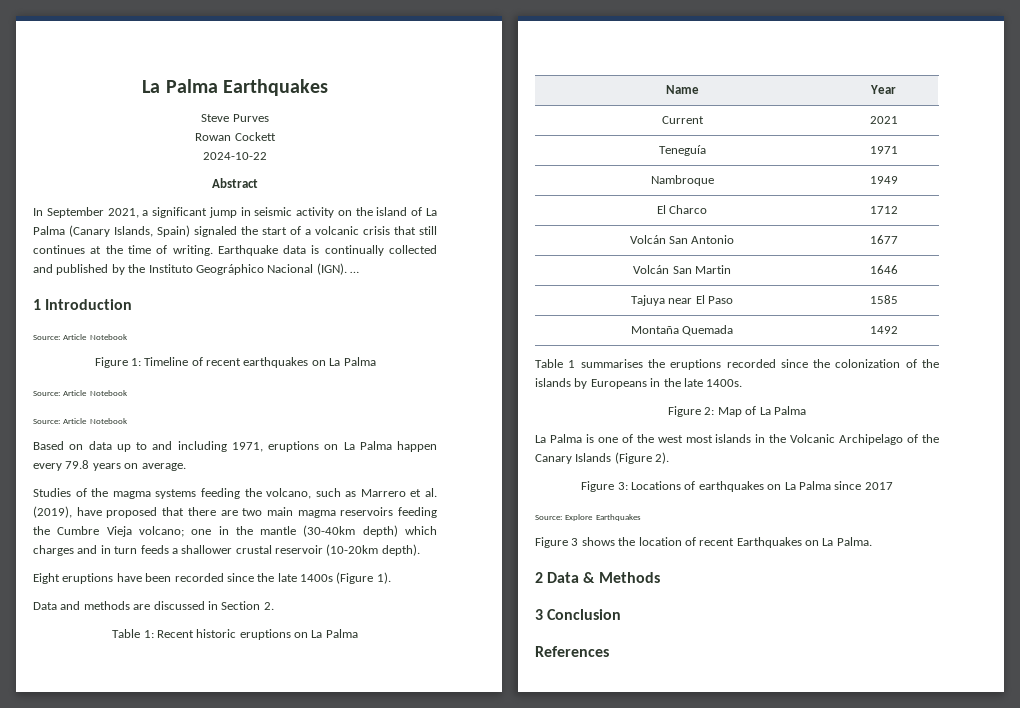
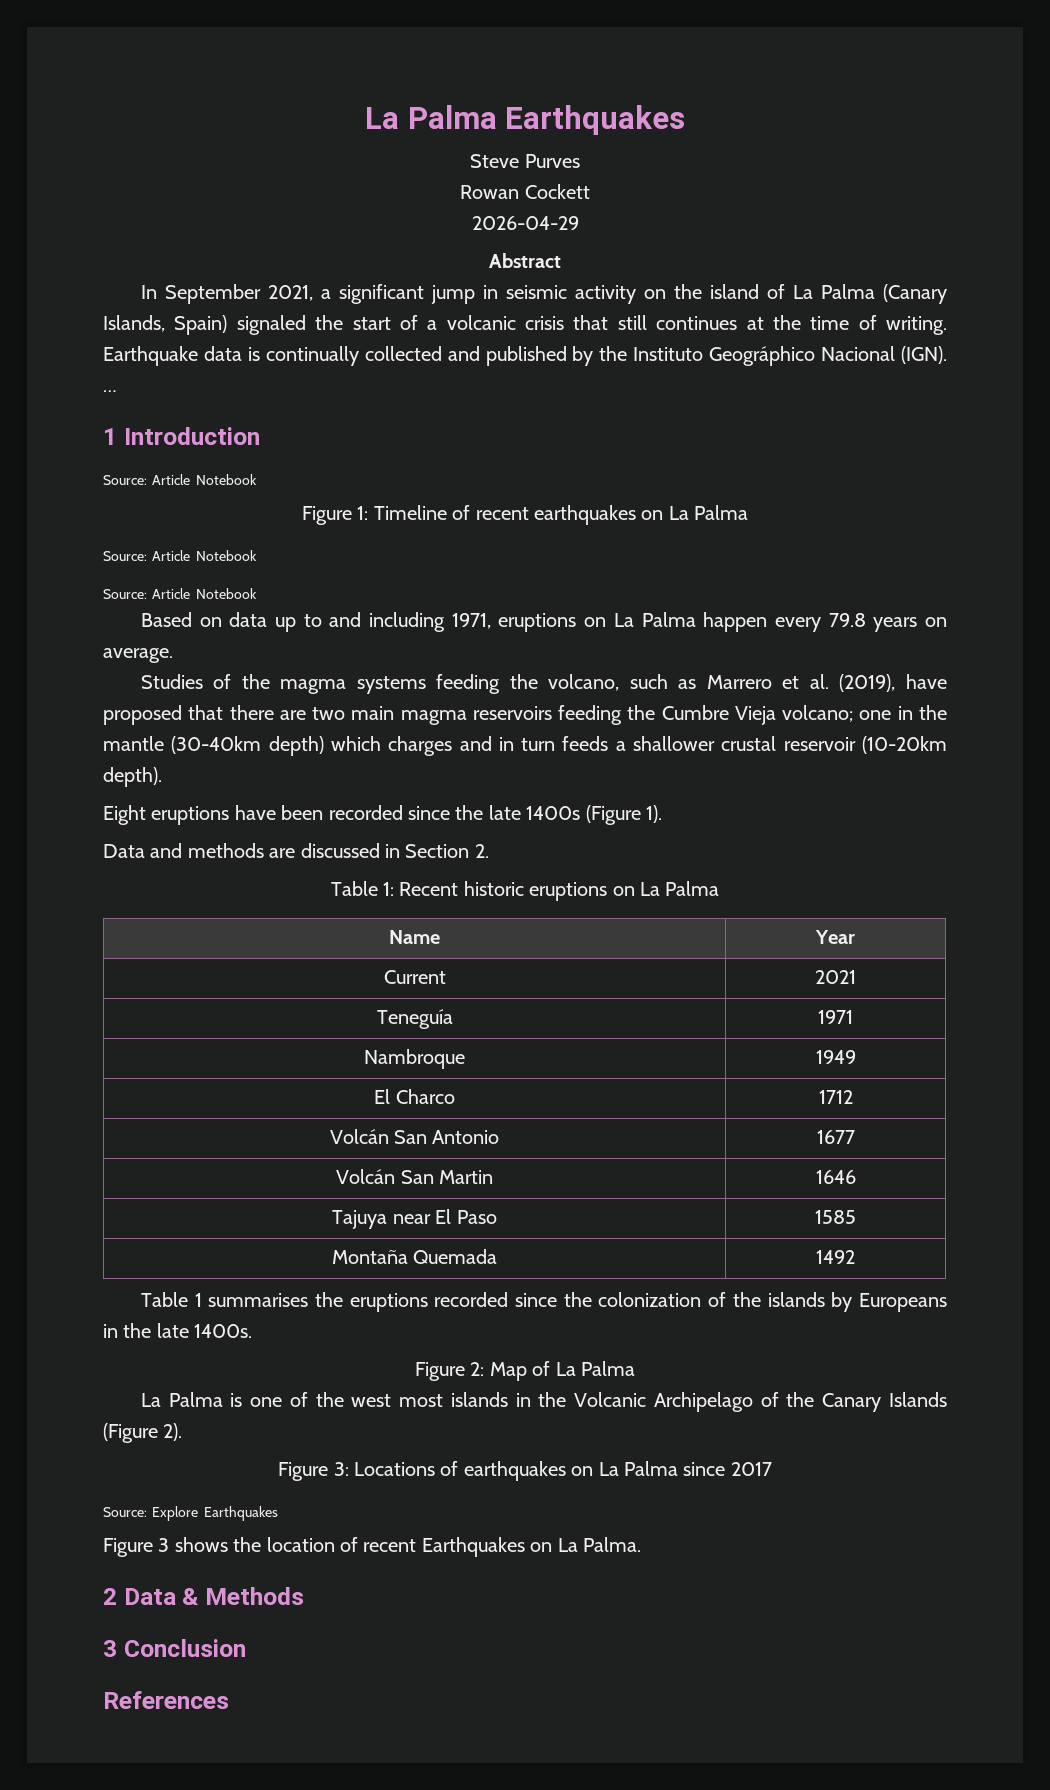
[203,152,267,160] 2024-10-22 -> [471,216,579,230] 2026-04-29

